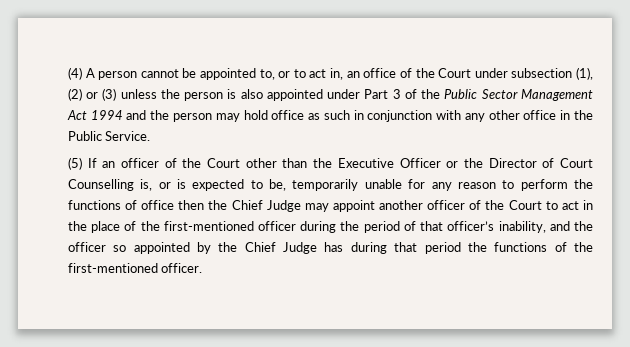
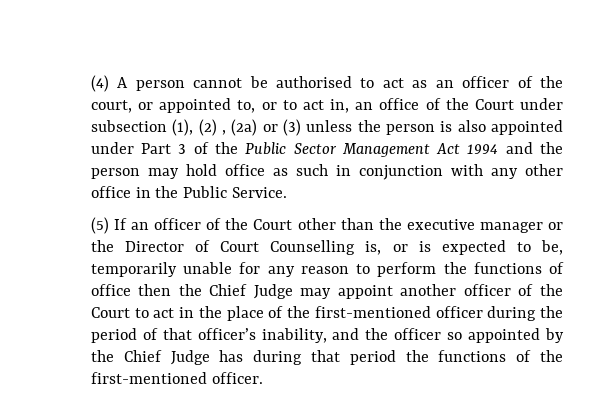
(197, 73) none -> [276,76,563,88] [90,100,154,113] authorised to act as an officer of the court, or
(82, 94) none -> [221,119,258,136] , (2a)
[337,158,441,168] Executive Officer -> [406,219,543,233] executive manager

